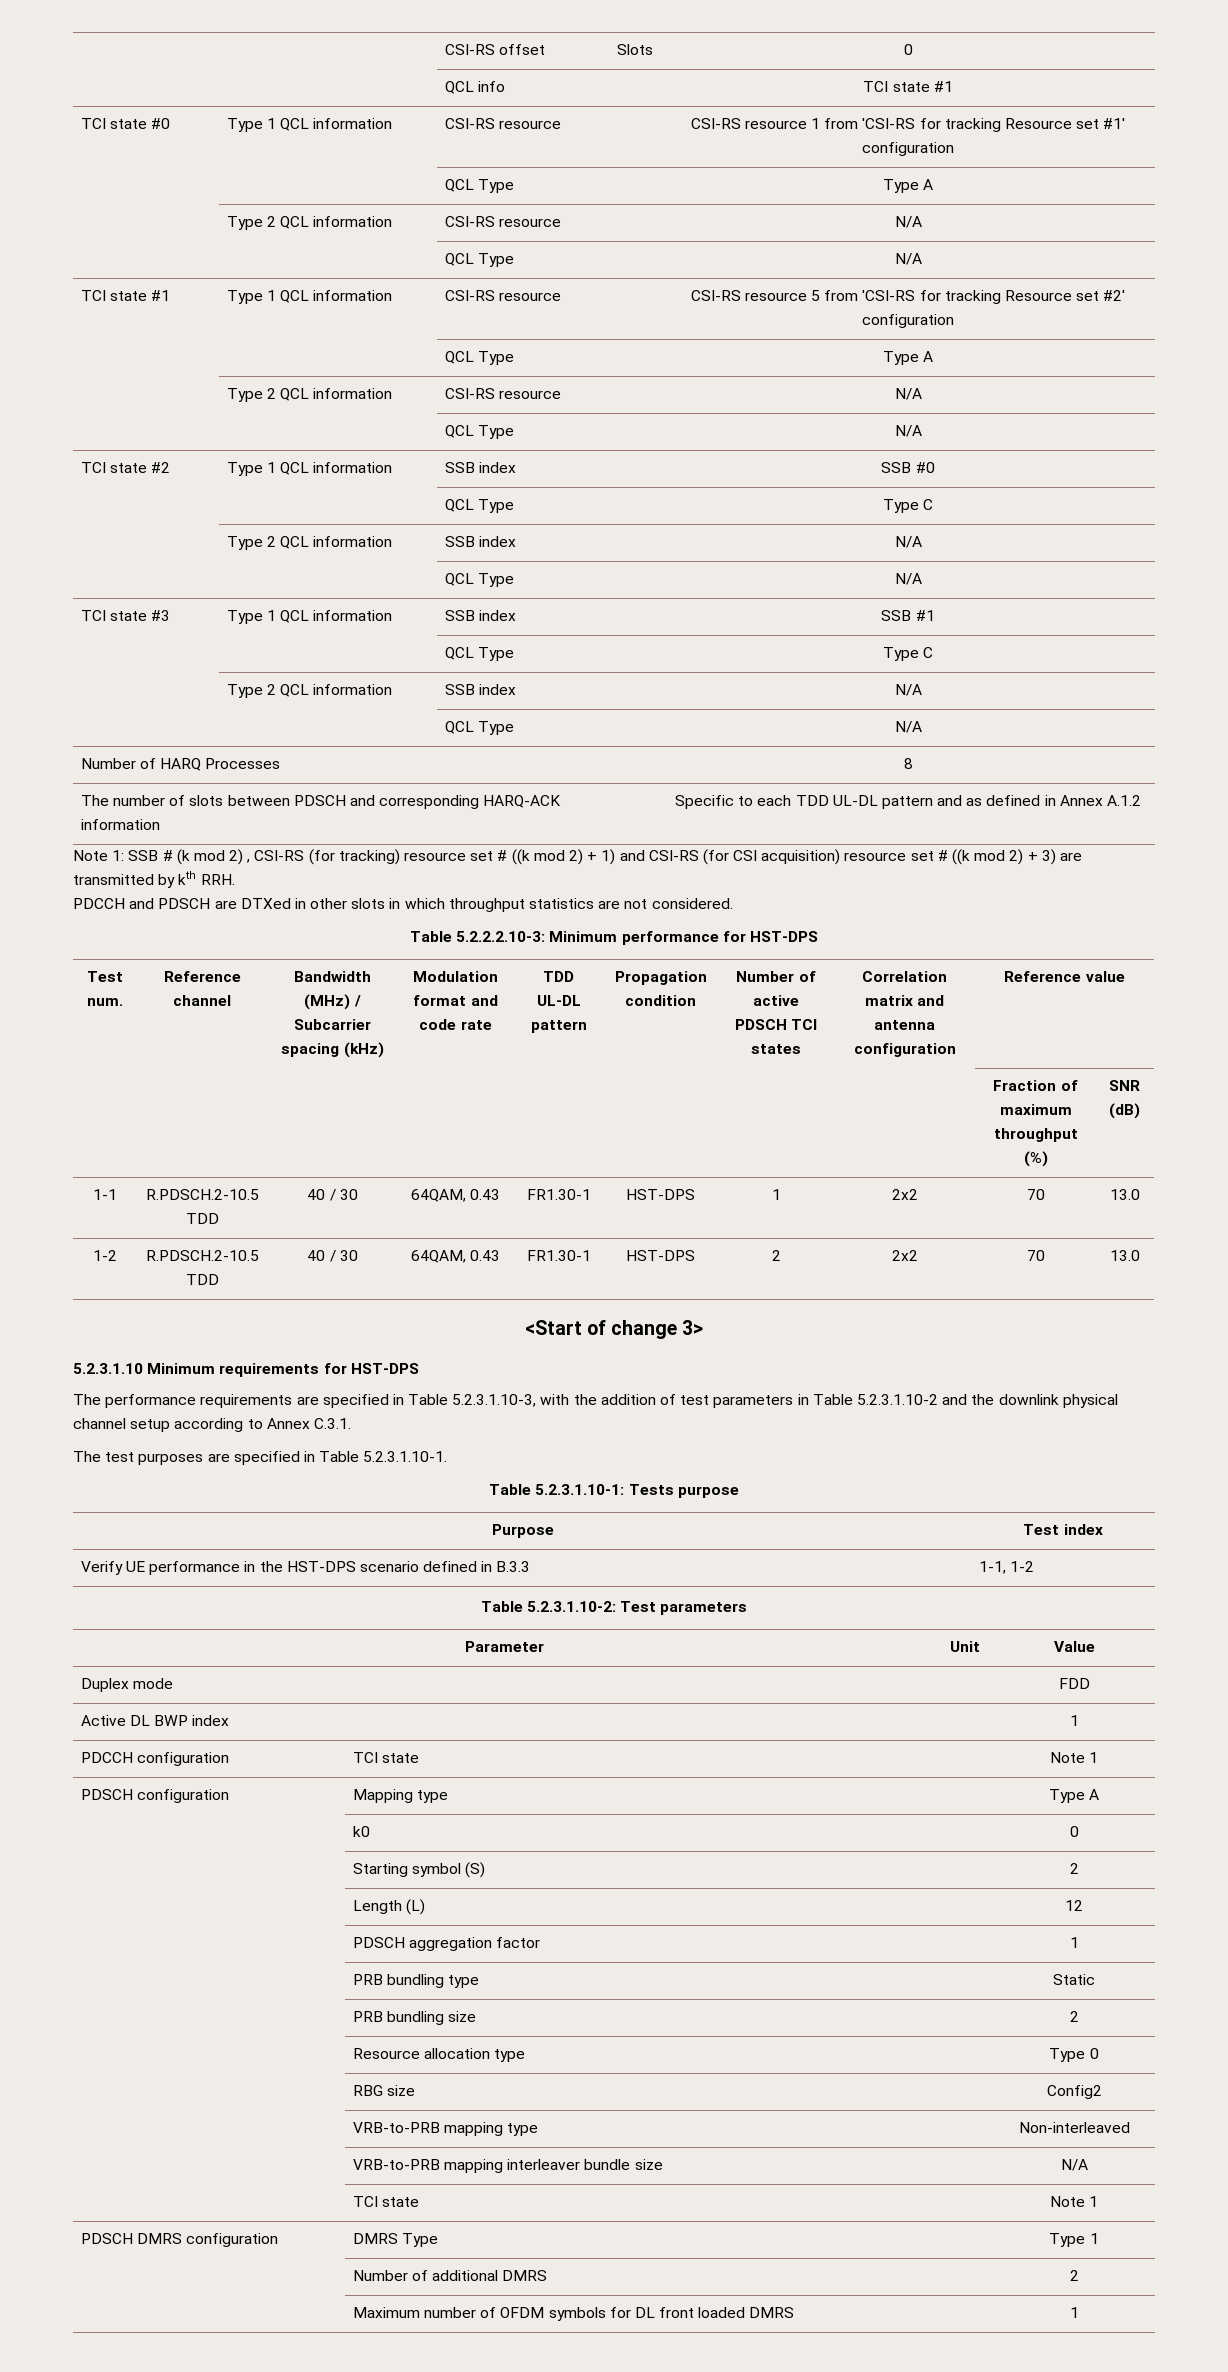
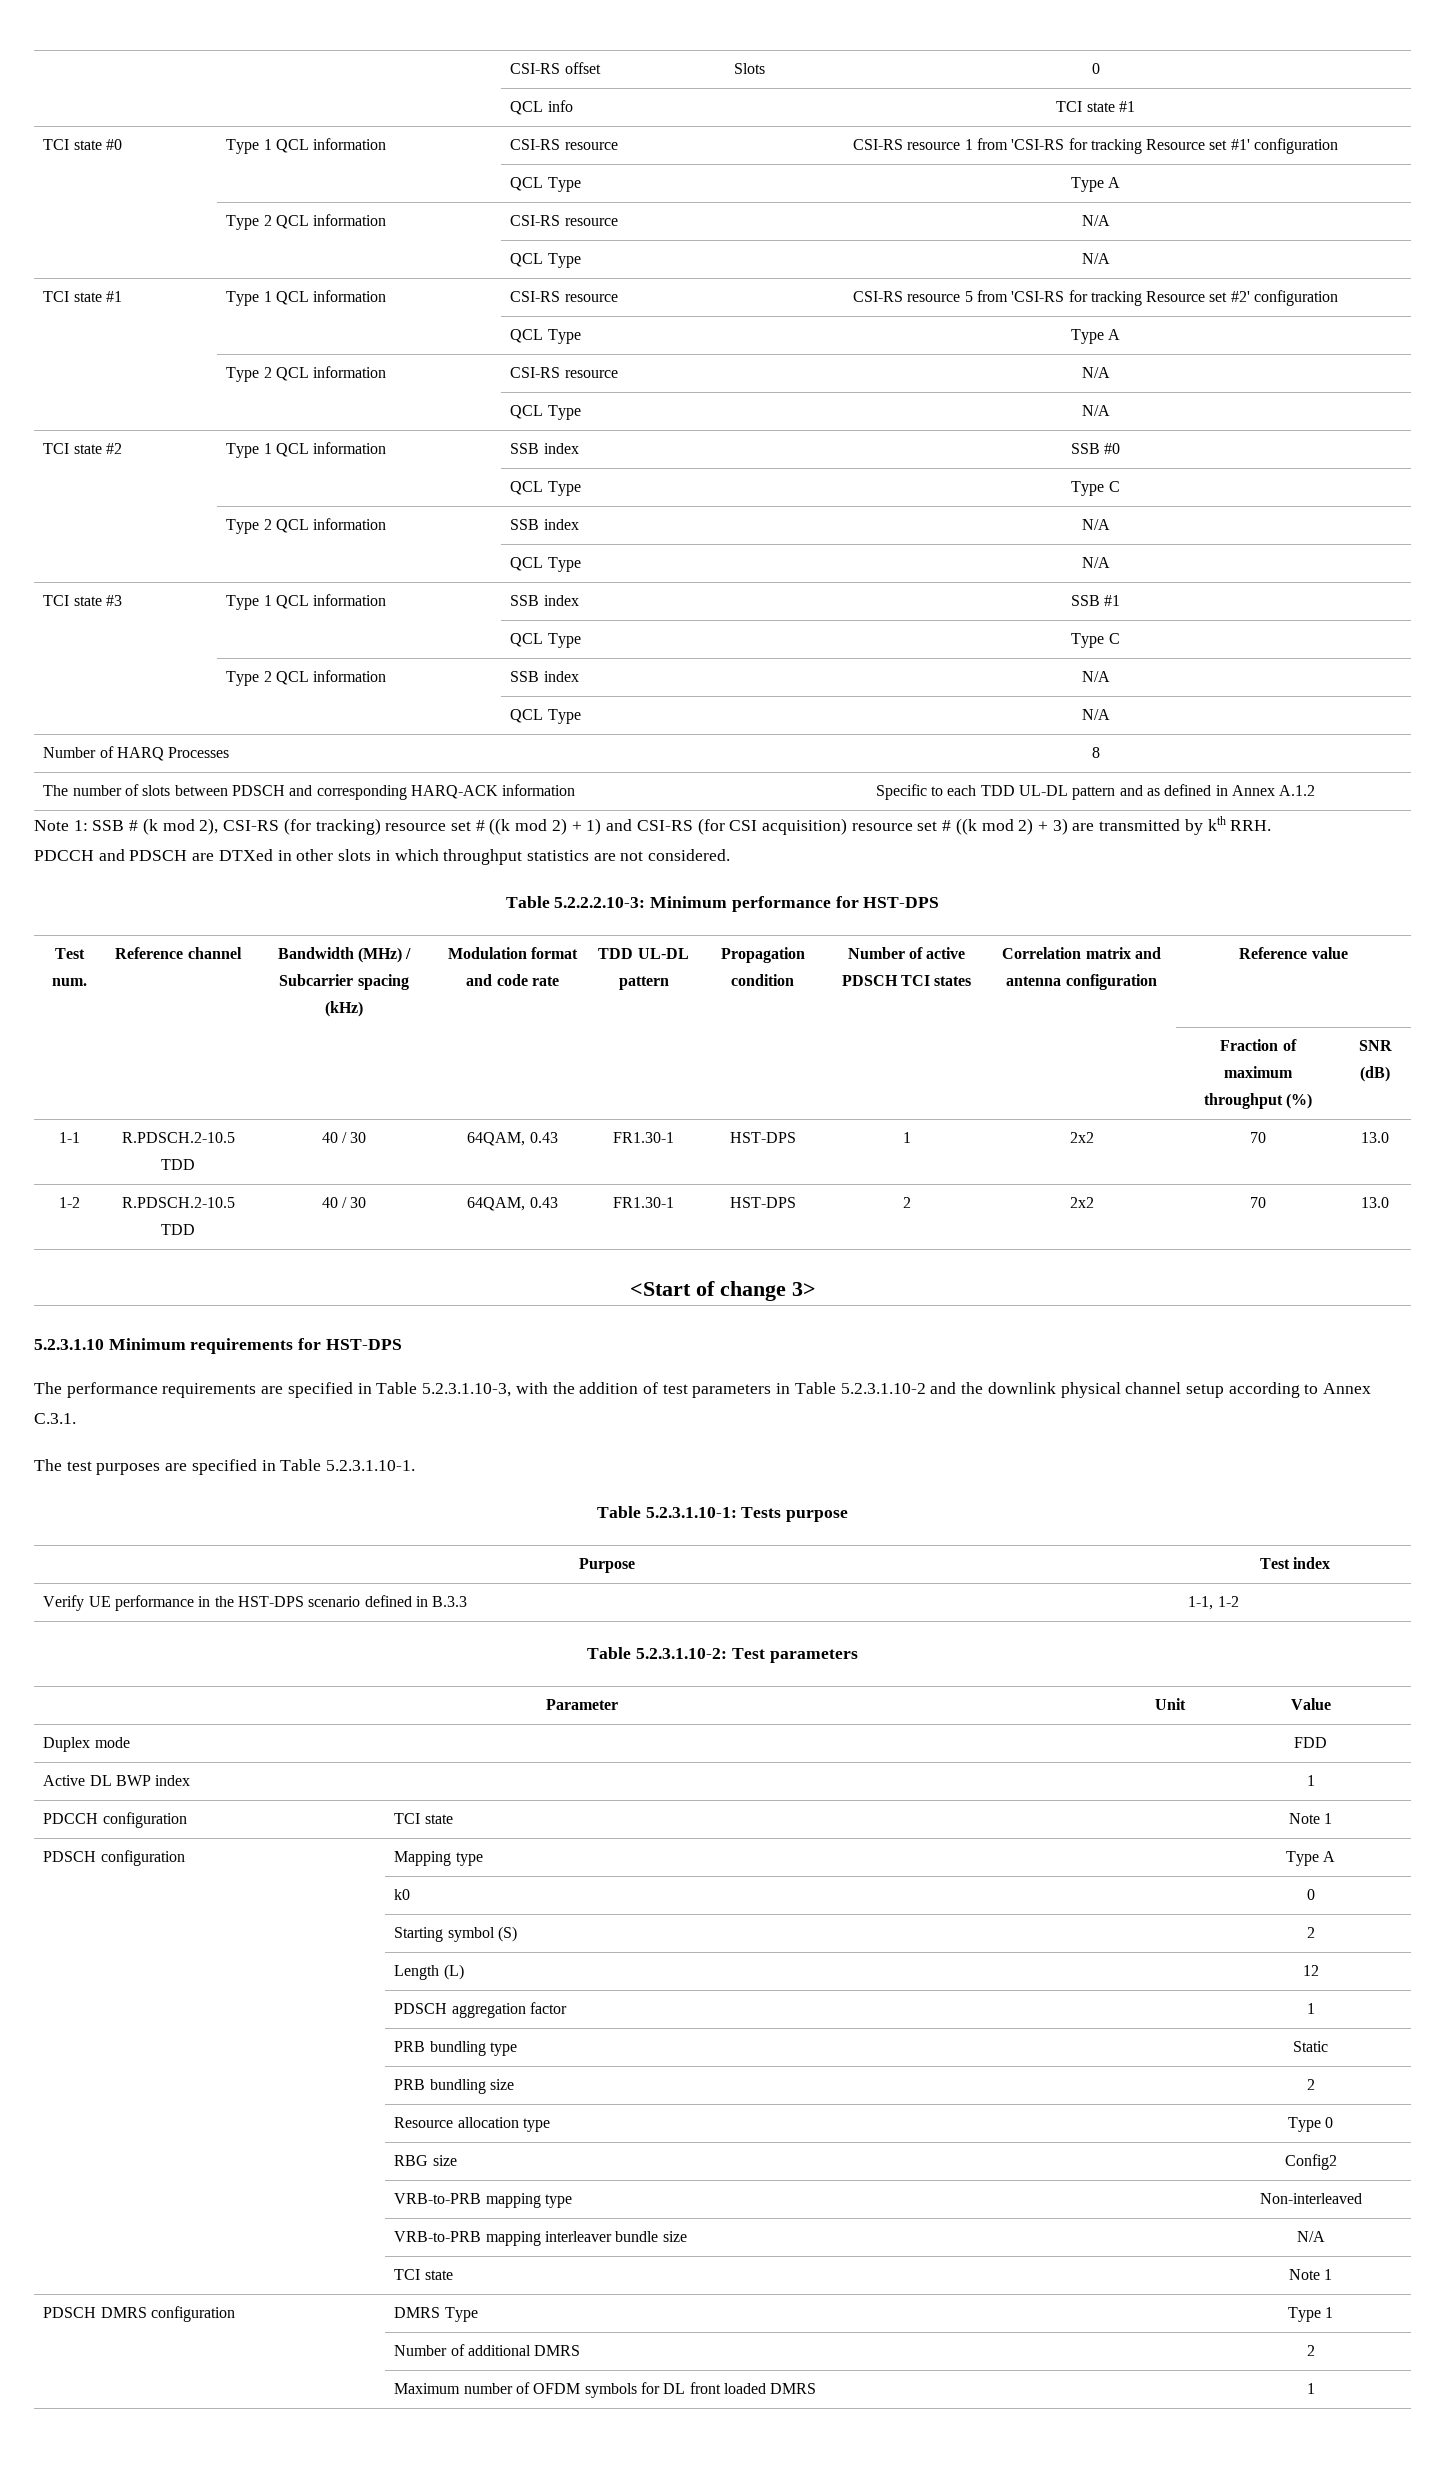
[229,849,251,865] 2) , -> [199,818,219,835] 2),

